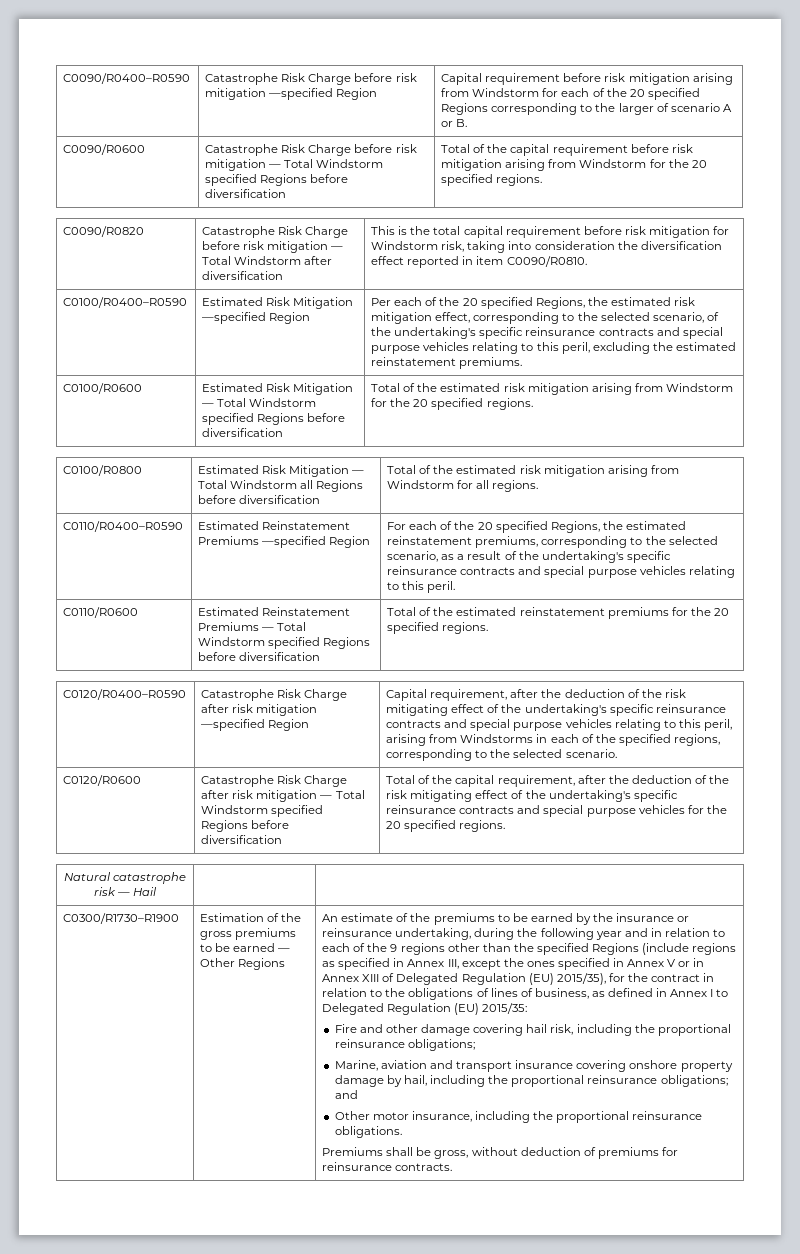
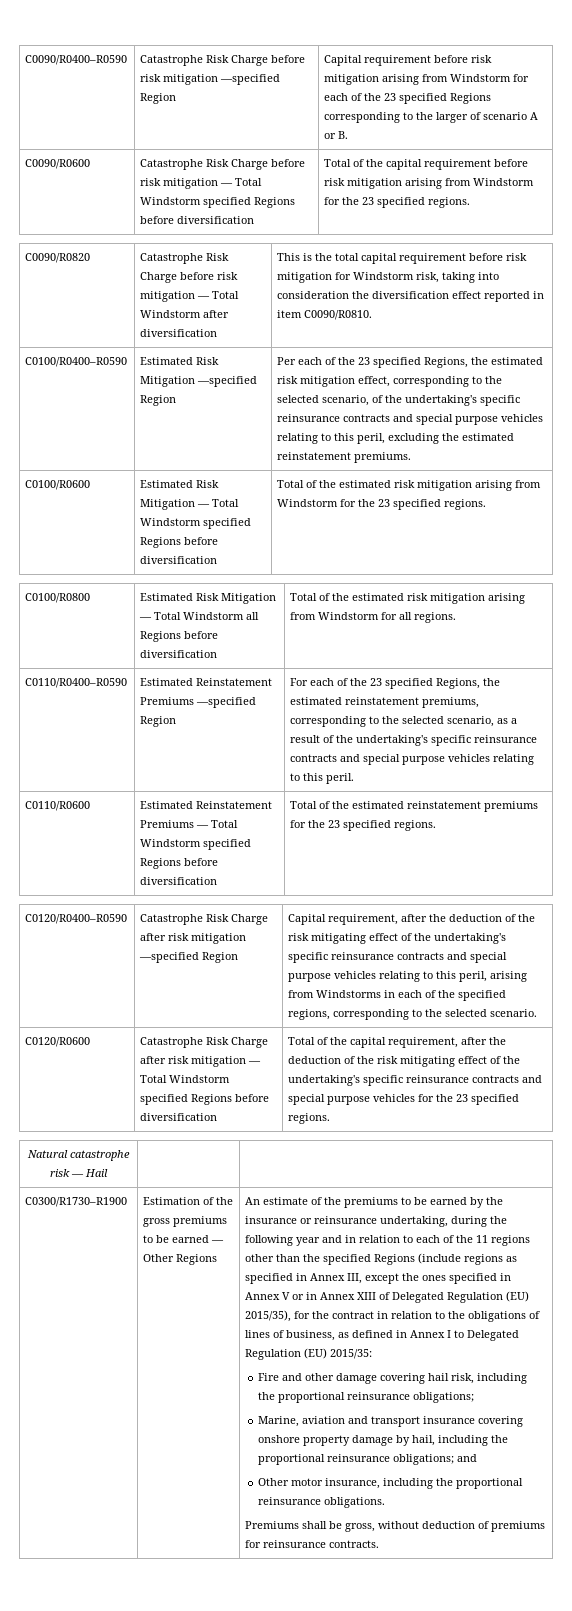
[629,89,645,97] 20 -> [384,93,397,101] 23
[691,160,707,168] 20 -> [362,197,375,205] 23
[462,298,478,306] 20 -> [358,357,371,365] 23
[413,399,429,407] 20 -> [378,499,391,507] 23
[477,522,493,530] 20 -> [370,678,383,686] 23
[713,608,729,616] 20 -> [328,820,341,828] 23
[386,821,402,829] 20 -> [456,1094,469,1102] 23
[390,944,398,952] 9 -> [476,1235,489,1243] 11

